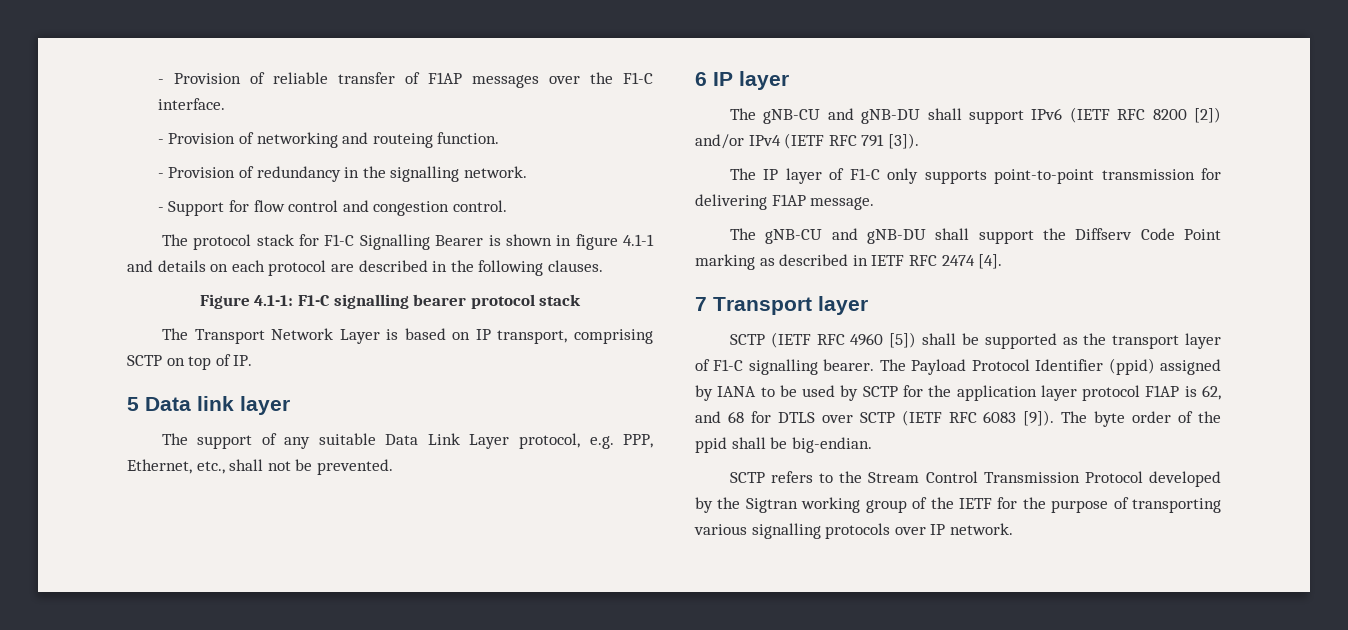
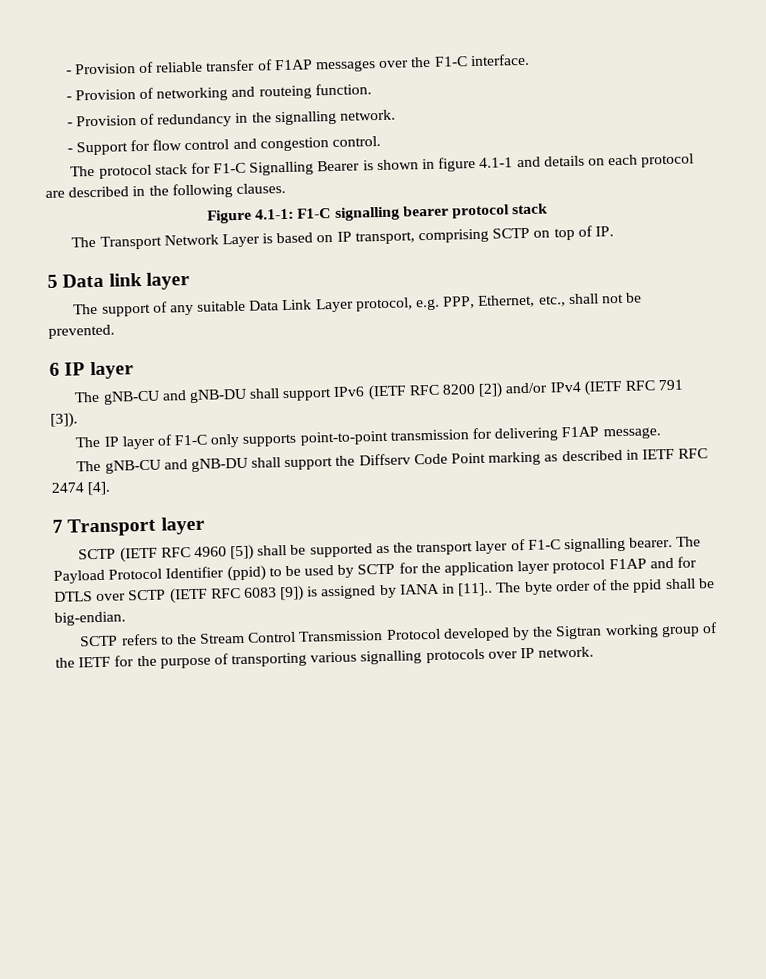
[1160,359,1221,375] [695,385,757,401] assigned by IANA -> (266, 573) none
[1184,385,1221,400] [695,411,744,423] is 62, and 68 -> [649,557,674,569] and
[1023,410,1055,426] [9]). -> [280,582,494,602] [9]) is assigned by IANA in [11]..

